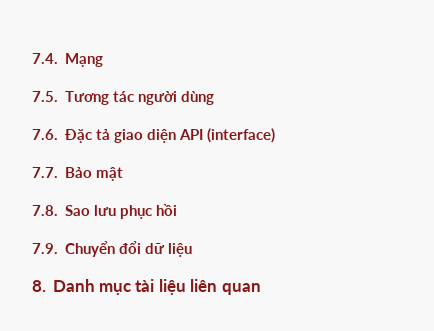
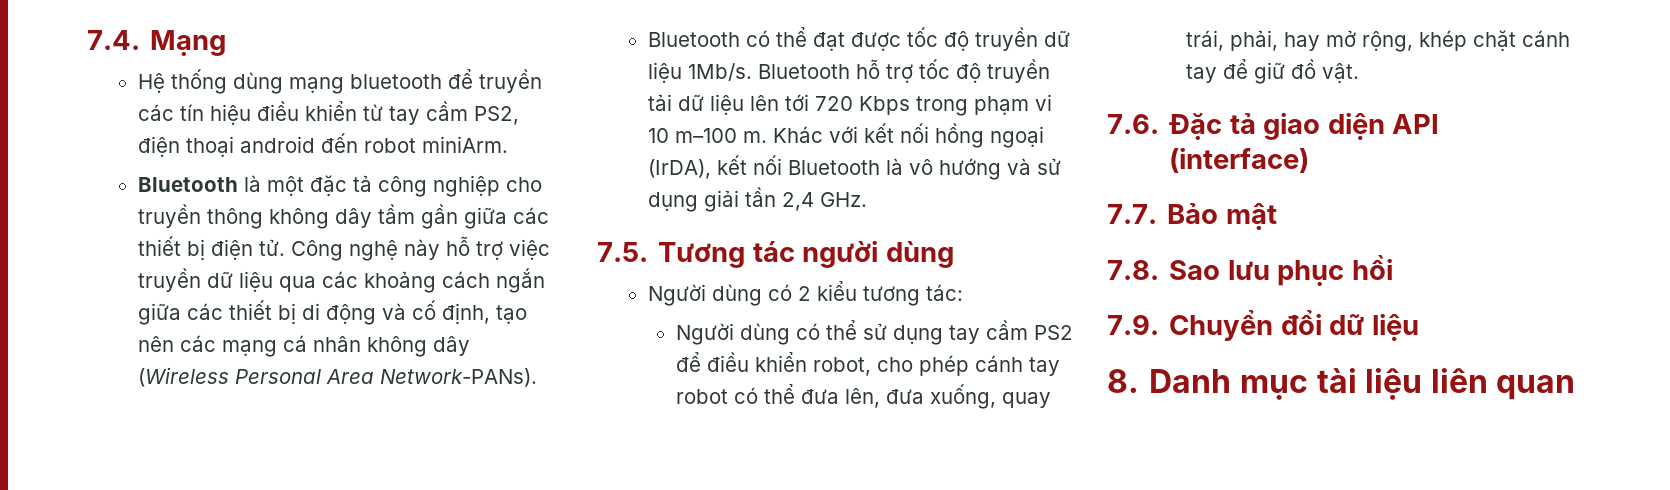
(103, 60) none -> [137,69,542,94] [137,101,519,125] [137,133,508,157] [137,175,542,197] [137,204,549,229] [137,236,550,261] [137,268,545,293] [137,300,527,325] [137,335,470,357] [137,367,537,387] [647,27,1070,51] [647,59,1050,83] [647,94,1052,116] [647,123,1044,148] [647,155,1061,180] [647,187,867,212] // Hệ thống dùng mạng bluetooth để truyền các tín hiệu điều khiển từ tay cầm PS2, điện thoại android đến robot miniArm. // Bluetooth là một đặc tả công nghiệp cho truyền thông không dây tầm gần giữa các thiết bị điện tử. Công nghệ này hỗ trợ việc truyền dữ liệu qua các khoảng cách ngắn giữa các thiết bị di động và cố định, tạo nên các mạng cá nhân không dây (Wireless Personal Area Network-PANs). // Bluetooth có thể đạt được tốc độ truyền dữ liệu 1Mb/s. Bluetooth hỗ trợ tốc độ truyền tải dữ liệu lên tới 720 Kbps trong phạm vi 10 m–100 m. Khác với kết nối hồng ngoại (IrDA), kết nối Bluetooth là vô hướng và sử dụng giải tần 2,4 GHz.
(214, 98) none -> [647,281,963,306] [675,320,1073,345] [675,352,1060,376] [675,384,1051,409] [1185,30,1570,52] [1185,59,1359,84] // Người dùng có 2 kiểu tương tác: // Người dùng có thể sử dụng tay cầm PS2 để điều khiển robot, cho phép cánh tay robot có thể đưa lên, đưa xuống, quay trái, phải, hay mở rộng, khép chặt cánh tay để giữ đồ vật.

